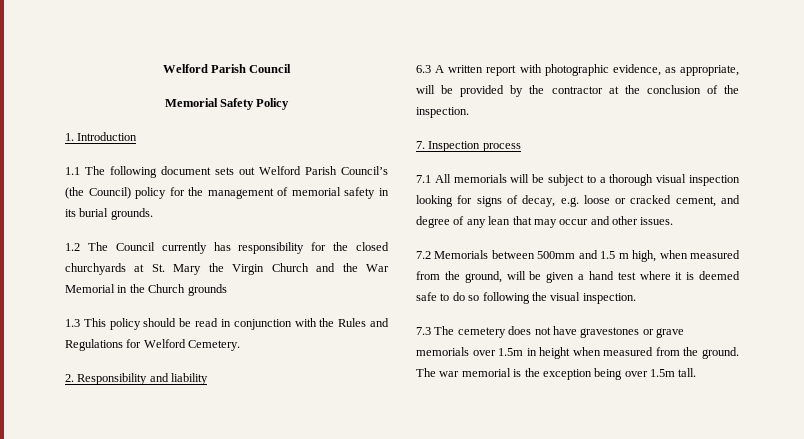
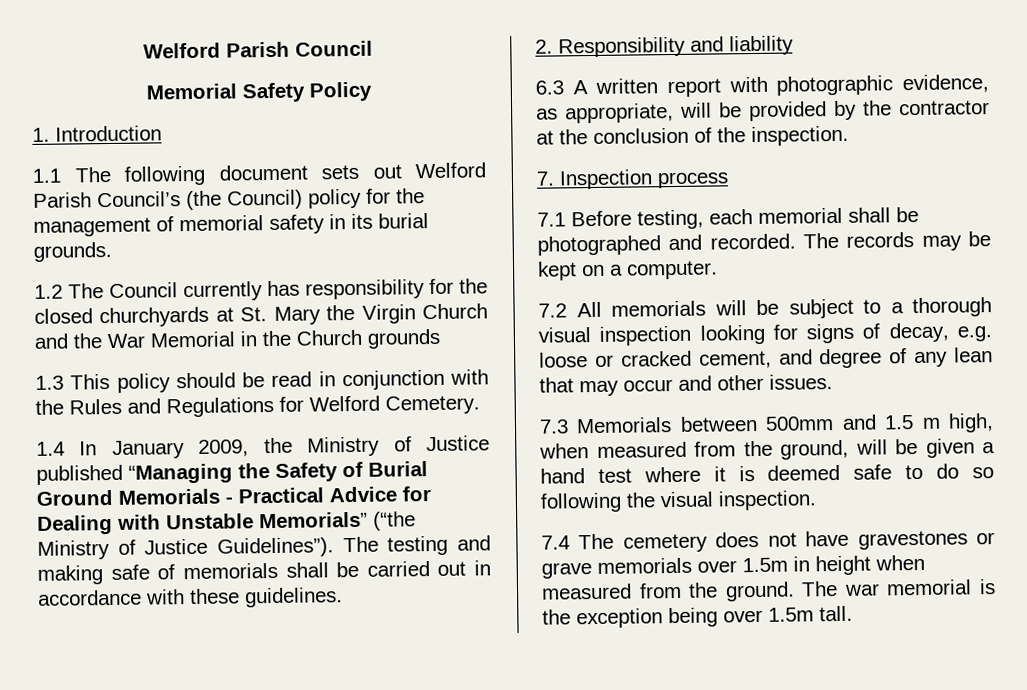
(241, 345) none -> [36,435,490,459] [36,461,428,485] [36,486,431,506] [37,511,416,535] [37,535,492,560] [37,560,491,585] [38,587,343,608] // 1.4 In January 2009, the Ministry of Justice published “Managing the Safety of Burial Ground Memorials - Practical Advice for Dealing with Unstable Memorials” (“the Ministry of Justice Guidelines”). The testing and making safe of memorials shall be carried out in accordance with these guidelines.
(431, 179) none -> [571,206,919,230] [537,231,991,256] [537,260,718,281] [538,303,567,318] Before testing, each memorial shall be photographed and recorded. The records may be kept on a computer. // 7.2
[416,251,431,259] 7.2 -> [539,419,569,434] 7.3
[416,327,431,335] 7.3 -> [541,535,570,550] 7.4

